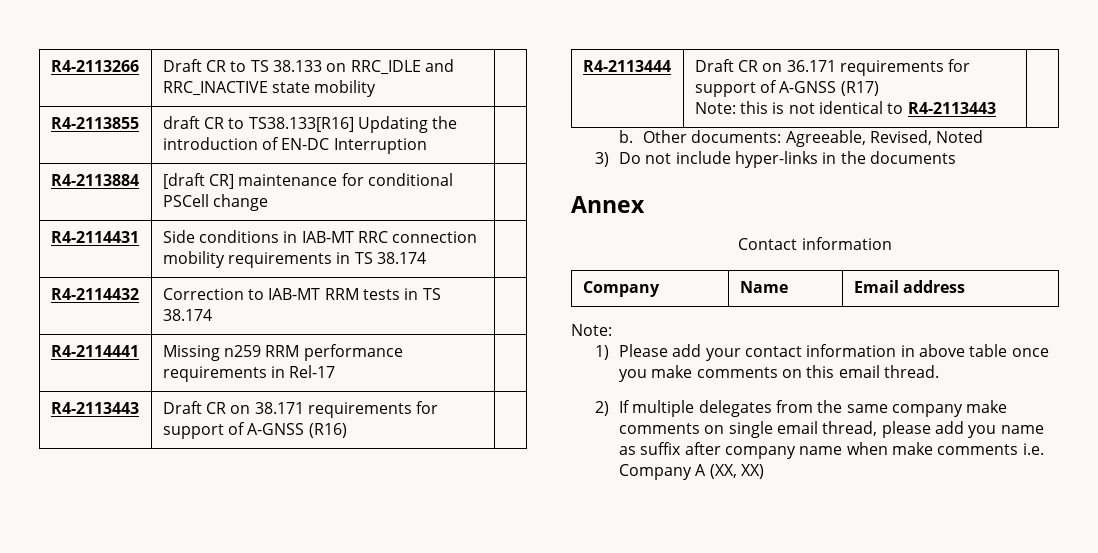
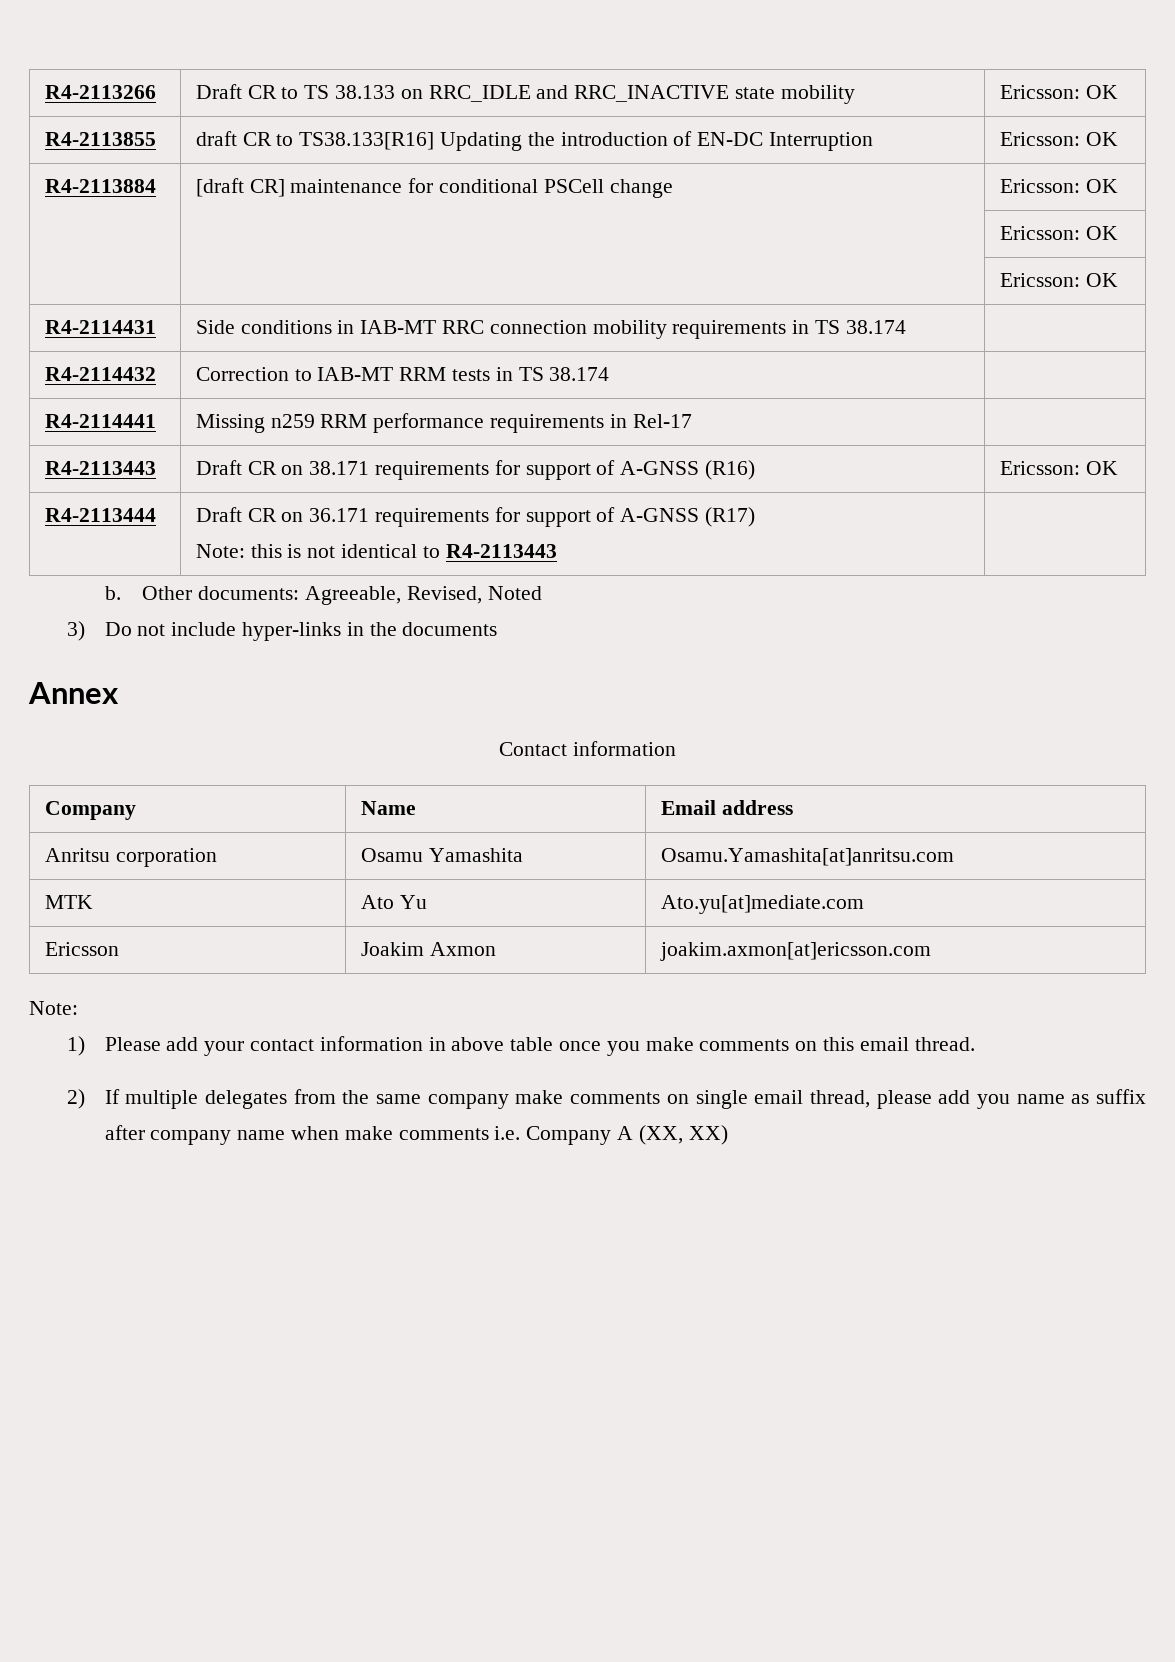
(377, 88) none -> [999,85,1118,99] Ericsson: OK
(427, 146) none -> [999,132,1118,146] Ericsson: OK
(268, 202) none -> [999,179,1118,193] [999,226,1118,240] [999,273,1118,287] Ericsson: OK // | | Ericsson: OK // | | Ericsson: OK
(347, 430) none -> [999,461,1118,475] Ericsson: OK
(965, 286) none -> [44,848,217,867] [360,848,523,862] [660,848,954,866] [44,895,93,909] [360,895,427,909] [660,895,864,914] [44,942,119,956] [360,942,496,956] [659,942,931,961] // Anritsu corporation | Osamu Yamashita | Osamu.Yamashita[at]anritsu.com // MTK | Ato Yu | Ato.yu[at]mediate.com // Ericsson | Joakim Axmon | joakim.axmon[at]ericsson.com

